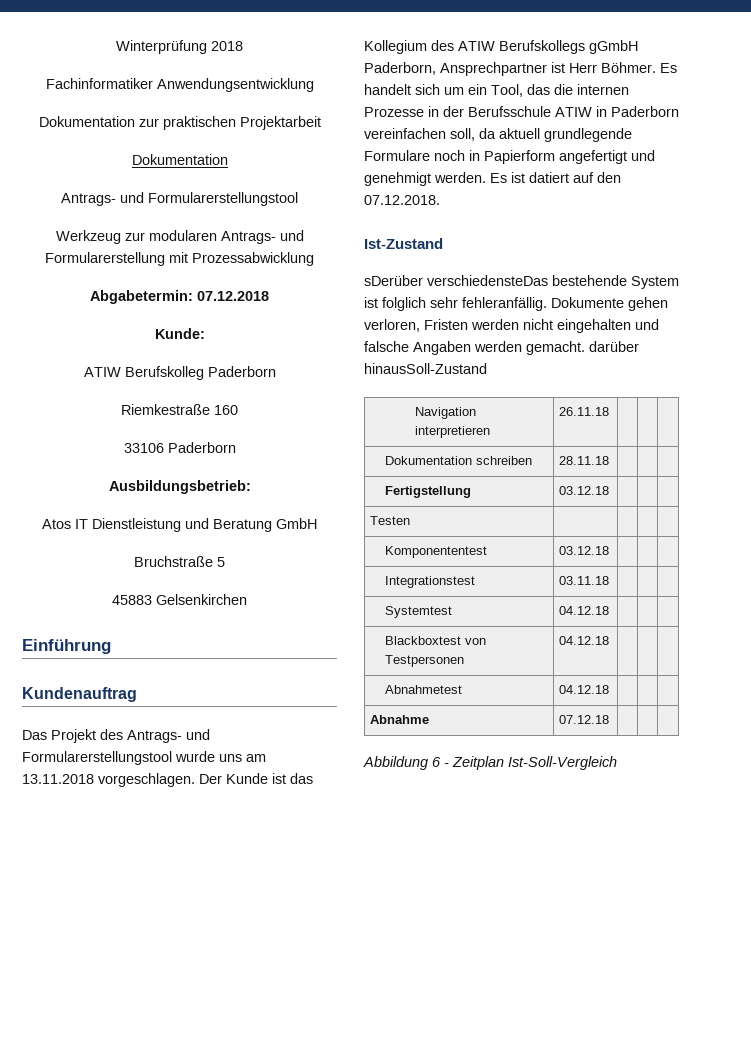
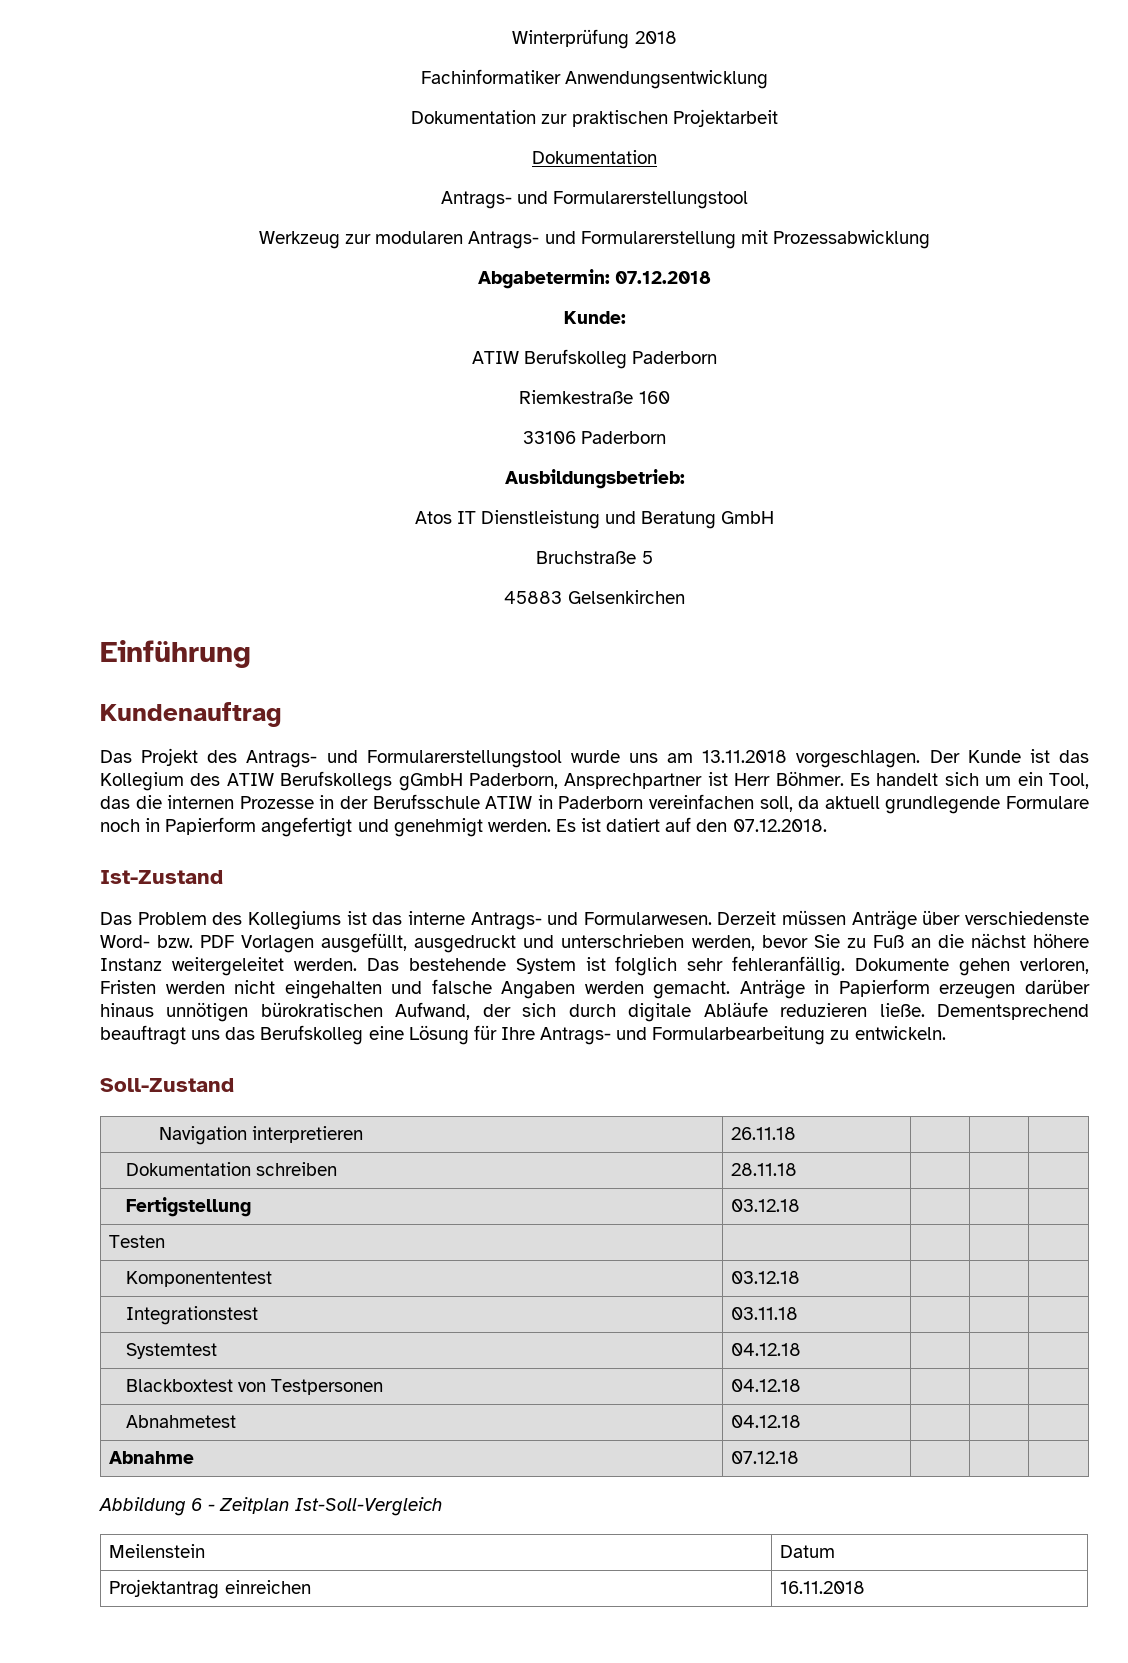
[364,275,548,286] sDerüber verschiedensteDas -> [100,910,1089,930] [100,933,1089,953] [100,957,399,976] Das Problem des Kollegiums ist das interne Antrags- und Formularwesen. Derzeit müssen Anträge über verschiedenste Word- bzw. PDF Vorlagen ausgefüllt, ausgedruckt und unterschrieben werden, bevor Sie zu Fuß an die nächst höhere Instanz weitergeleitet werden. Das
[589,341,639,352] [364,363,487,374] darüber hinausSoll-Zustand -> [739,979,1090,999] [100,1002,1090,1022] [100,1025,946,1045] [100,1078,234,1092] Anträge in Papierform erzeugen darüber hinaus unnötigen bürokratischen Aufwand, der sich durch digitale Abläufe reduzieren ließe. Dementsprechend beauftragt uns das Berufskolleg eine Lösung für Ihre Antrags- und Formularbearbeitung zu entwickeln. // Soll-Zustand
(617, 763) none -> [109,1544,206,1558] [780,1545,836,1558] [109,1579,311,1599] [780,1581,866,1594] // Meilenstein | Datum // Projektantrag einreichen | 16.11.2018

